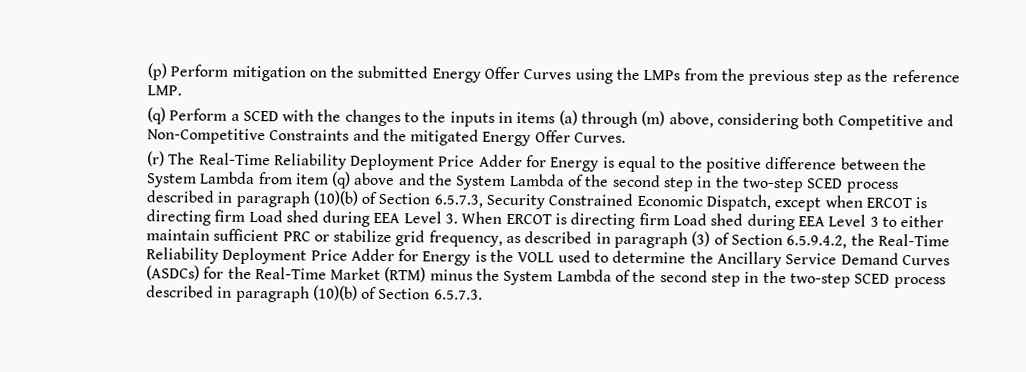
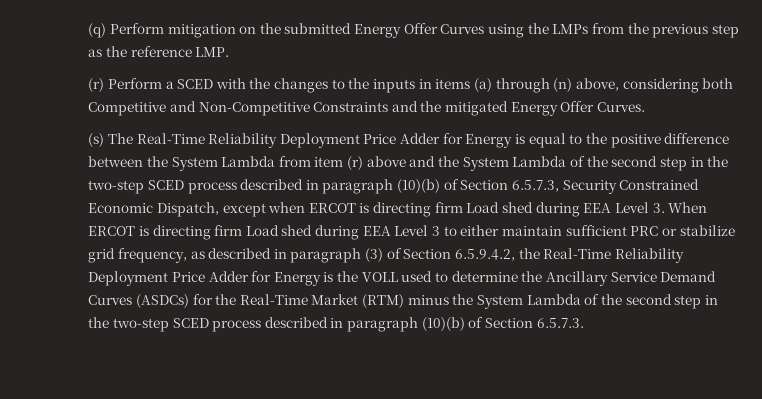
[146,63,167,81] (p) -> [88,23,107,38] (q)
[146,107,166,125] (q) -> [88,78,105,92] (r)
[641,110,666,127] (m) -> [553,78,573,92] (n)
[146,151,165,167] (r) -> [88,133,105,147] (s)
[331,171,352,189] (q) -> [347,156,364,170] (r)

